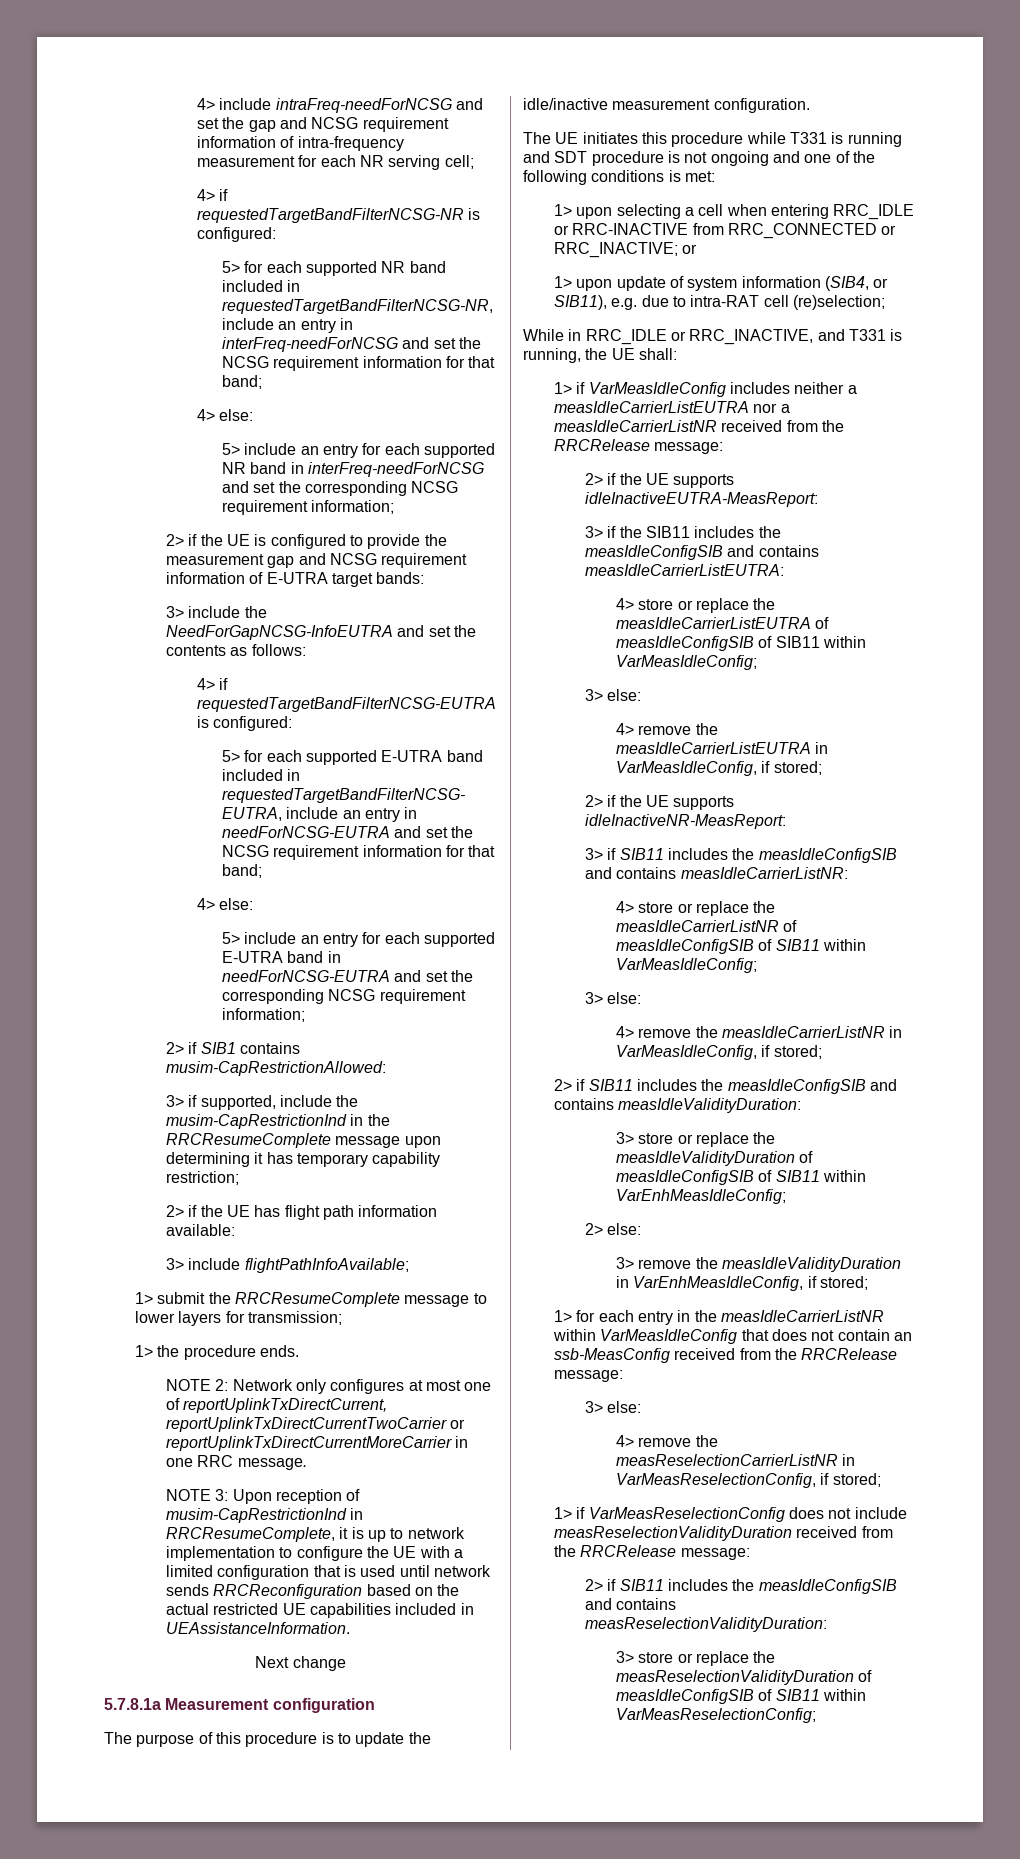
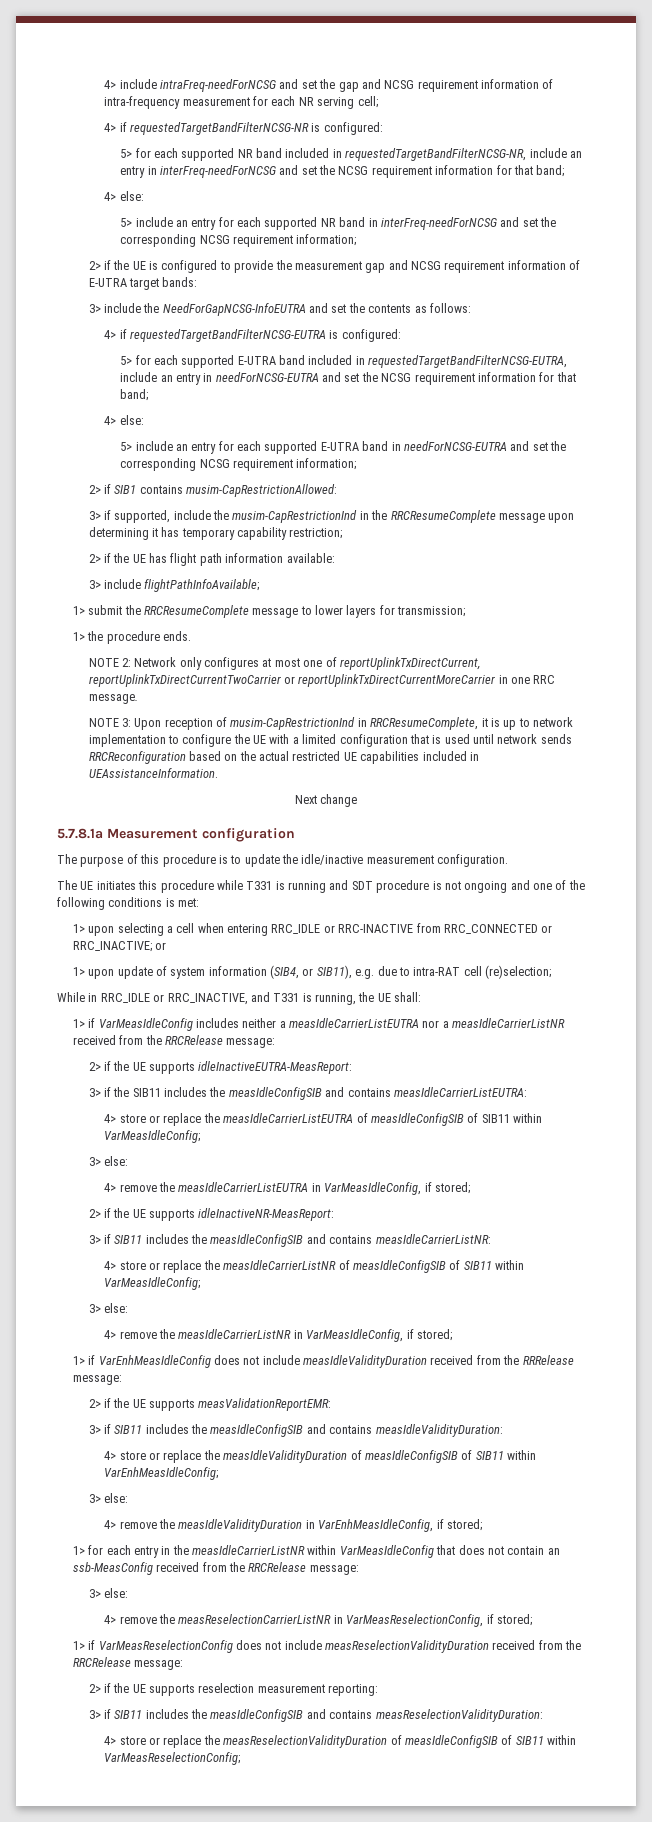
[554,1079,573,1091] 2> -> [72,1355,574,1368] [72,1375,122,1385] [88,1398,332,1411] [88,1425,101,1434] 1> if VarEnhMeasIdleConfig does not include measIdleValidityDuration received from the RRRelease message: // 2> if the UE supports measValidationReportEMR: // 3>
[616,1132,635,1144] 3> -> [104,1451,117,1460] 4>
[585,1223,642,1235] [616,1257,635,1269] 2> else: // 3> -> [88,1493,128,1503] [104,1520,117,1529] 3> else: // 4>
(617, 1585) none -> [113,1683,379,1696] [88,1709,111,1719] the UE supports reselection measurement reporting: // 3> if
[616,1651,635,1663] 3> -> [104,1736,117,1745] 4>

